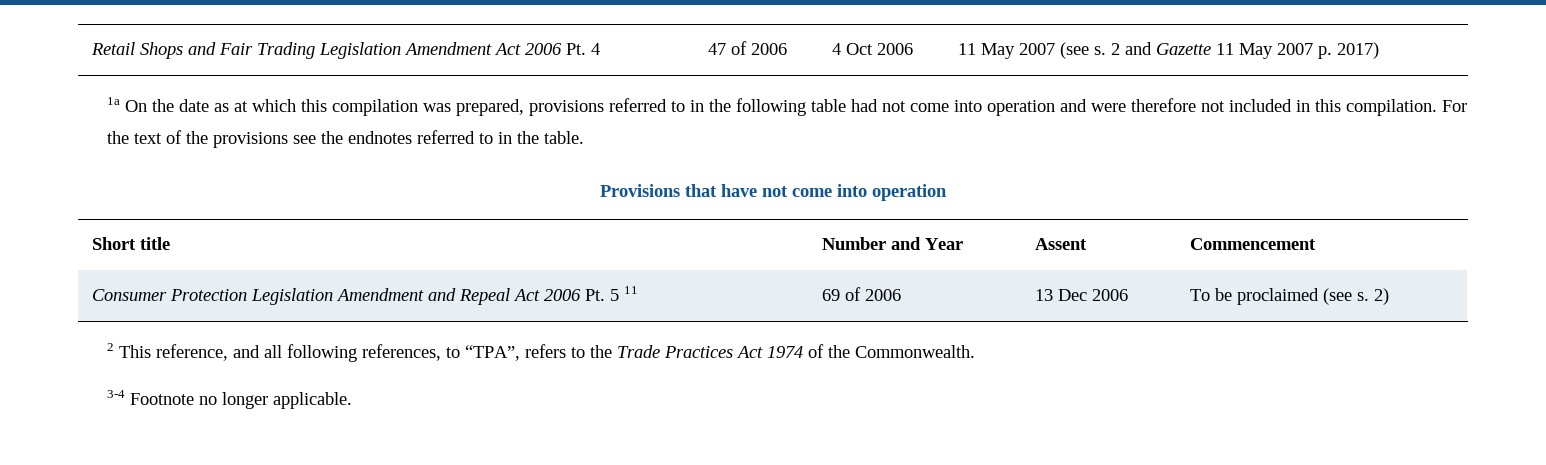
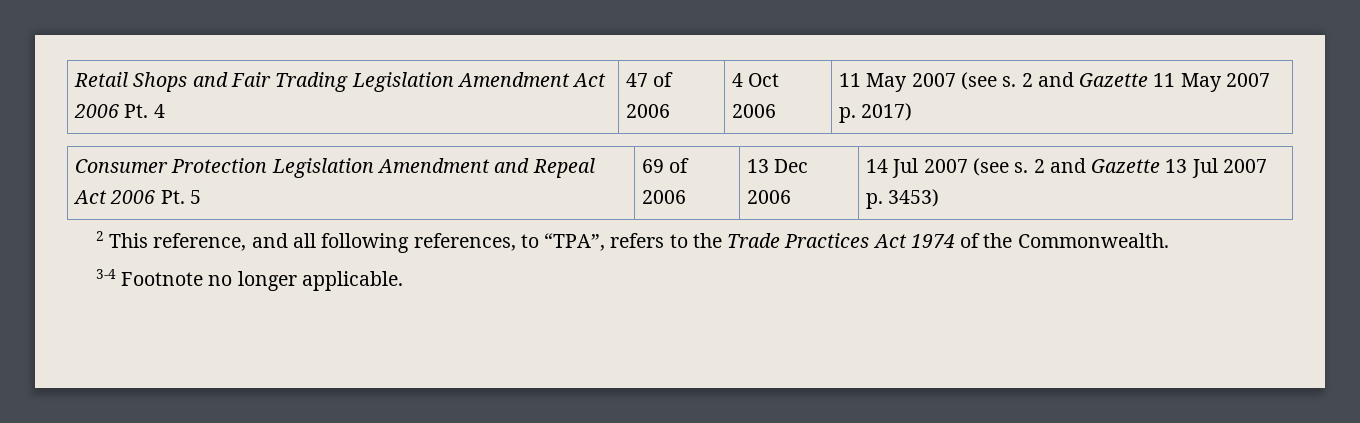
[106,97,1467,116] [106,130,584,148] [600,184,947,201] [91,237,170,250] [821,237,963,250] [1034,238,1087,250] [1189,238,1316,250] // 1a On the date as at which this compilation was prepared, provisions referred to in the following table had not come into operation and were therefore not included in this compilation. For the text of the provisions see the endnotes referred to in the table. // Provisions that have not come into operation // Short title | Number and Year | Assent | Commencement -> (913, 112) none
[623,286,638,294] 11 -> (201, 197) none
[1189,288,1389,305] To be proclaimed (see s. 2) -> [866,158,1267,178] [866,189,940,209] 14 Jul 2007 (see s. 2 and Gazette 13 Jul 2007 p. 3453)

